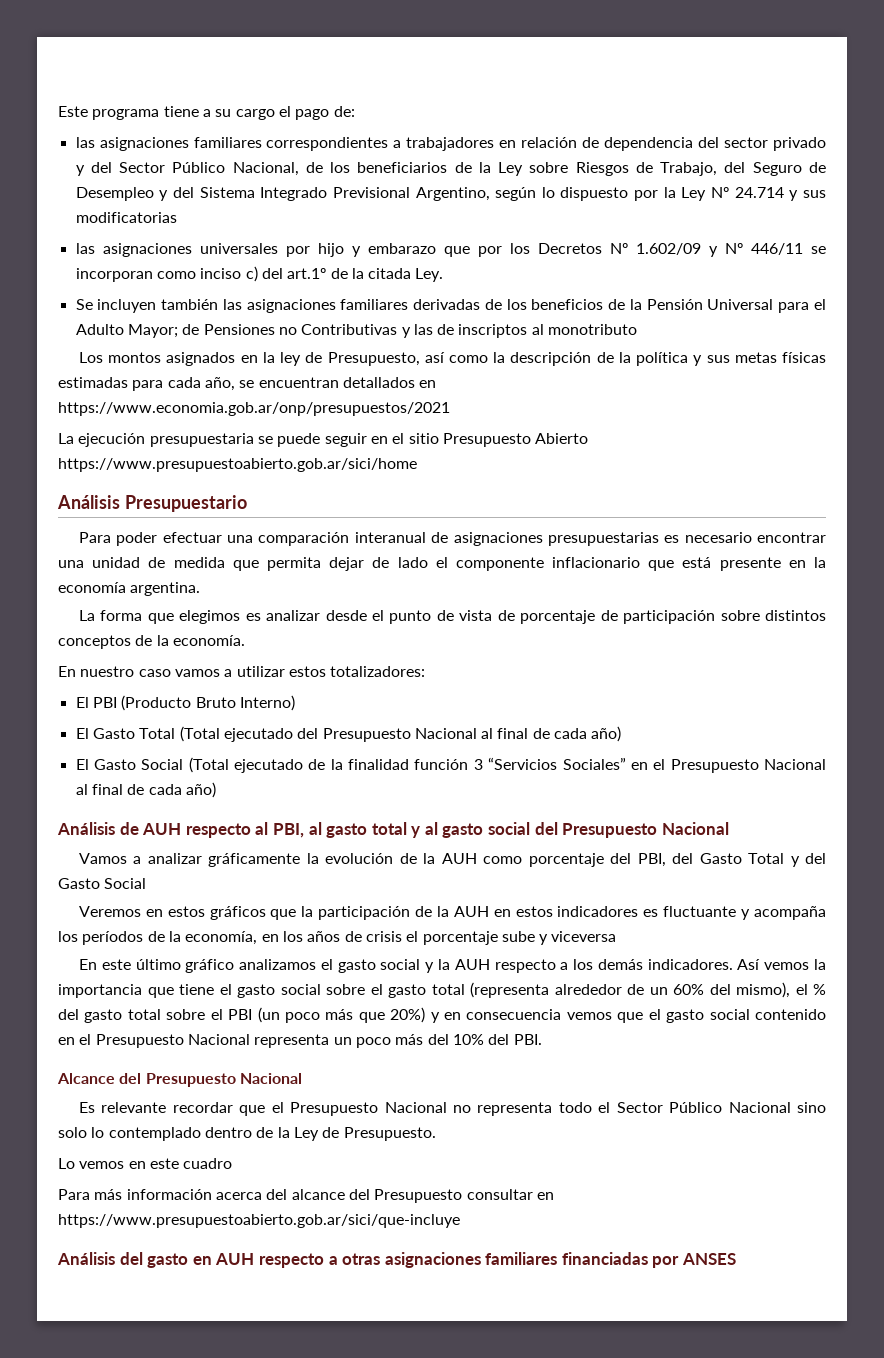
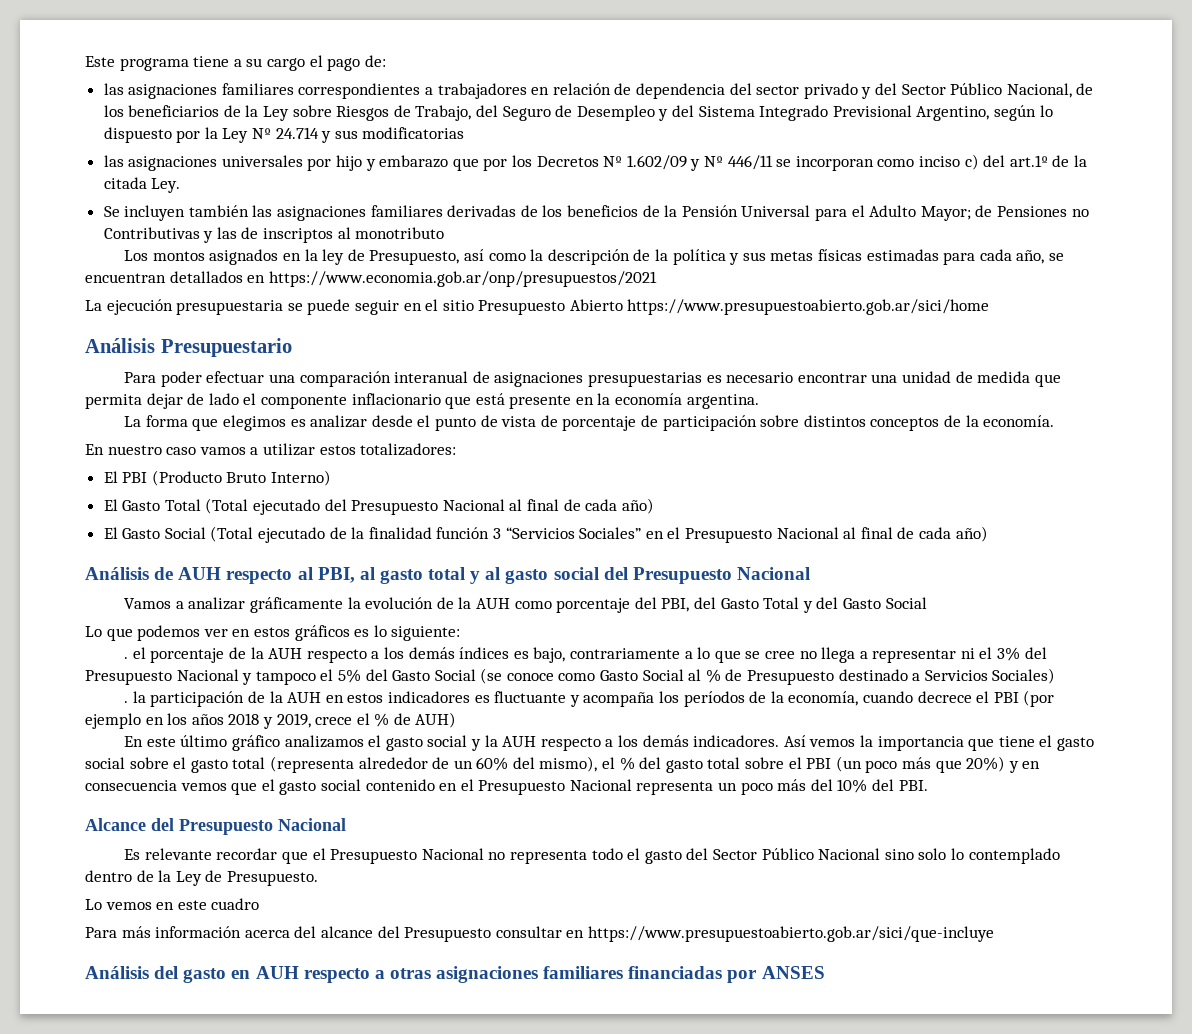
[78,906,297,920] Veremos en estos gráficos que -> [85,625,461,641] [124,647,1047,663] [85,668,1056,685] [124,701,129,703] Lo que podemos ver en estos gráficos es lo siguiente: // . el porcentaje de la AUH respecto a los demás índices es bajo, contrariamente a lo que se cree no llega a representar ni el 3% del Presupuesto Nacional y tampoco el 5% del Gasto Social (se conoce como Gasto Social al % de Presupuesto destinado a Servicios Sociales) // .
[261,931,617,945] en los años de crisis el porcentaje sube y viceversa -> [862,690,1055,707] [85,712,457,729] cuando decrece el PBI (por ejemplo en los años 2018 y 2019, crece el % de AUH)
(611, 1107) none -> [644,848,709,864] gasto del

